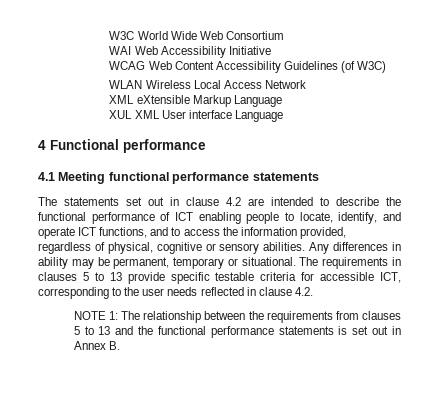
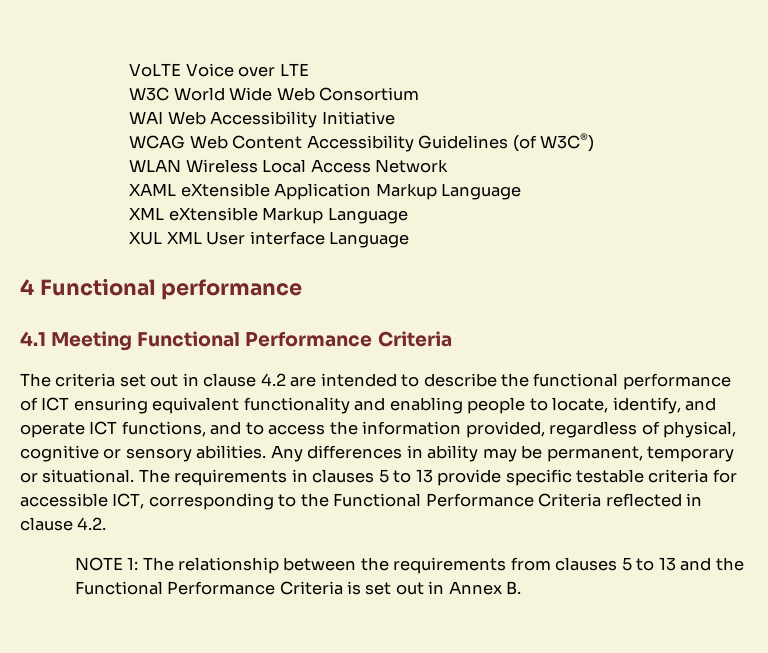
(109, 35) none -> [129,63,309,77] VoLTE Voice over LTE //
[357,61,387,73] W3C) -> [539,133,594,152] W3C®)
(306, 84) none -> [129,183,522,200] // XAML eXtensible Application Markup Language
[108,172,319,184] [38,197,119,206] functional performance statements // The statements -> [137,331,452,347] [20,373,116,387] Functional Performance Criteria // The criteria
(193, 216) none -> [73,397,386,414] ensuring equivalent functionality and
[142,287,198,296] user needs -> [333,493,602,507] Functional Performance Criteria
[157,326,334,338] functional performance statements -> [74,581,343,595] Functional Performance Criteria

